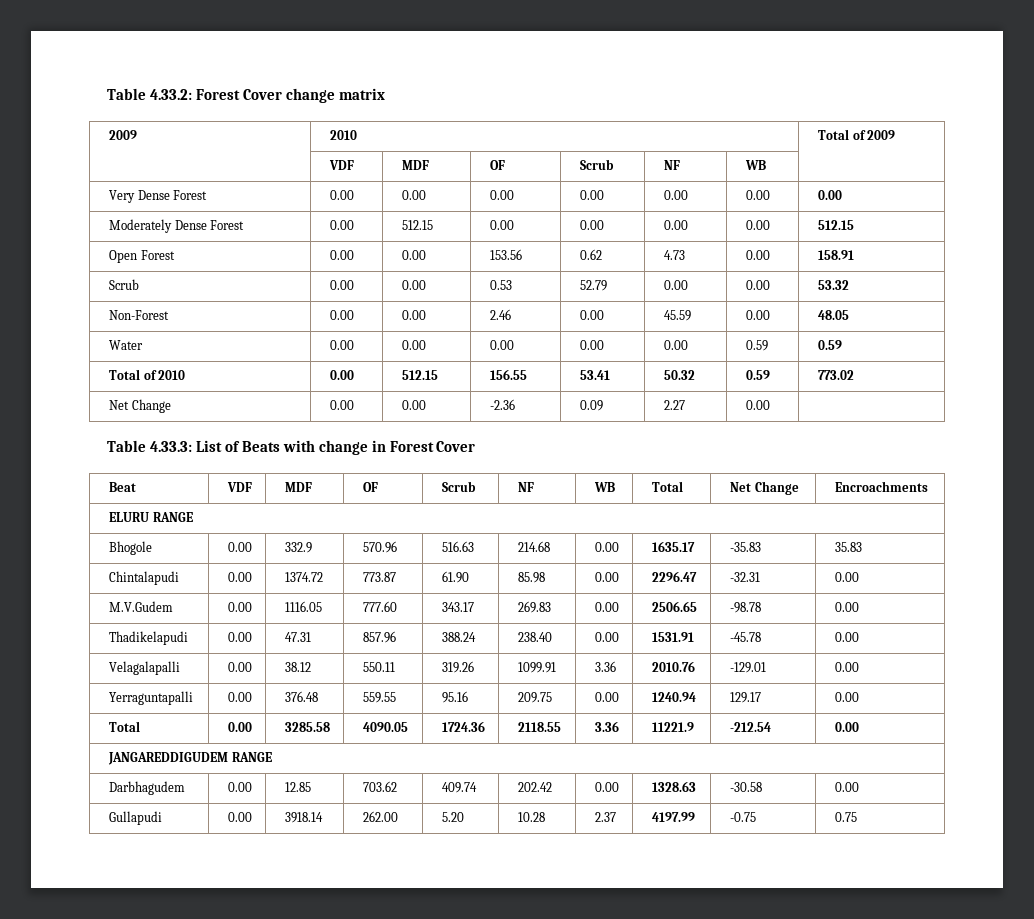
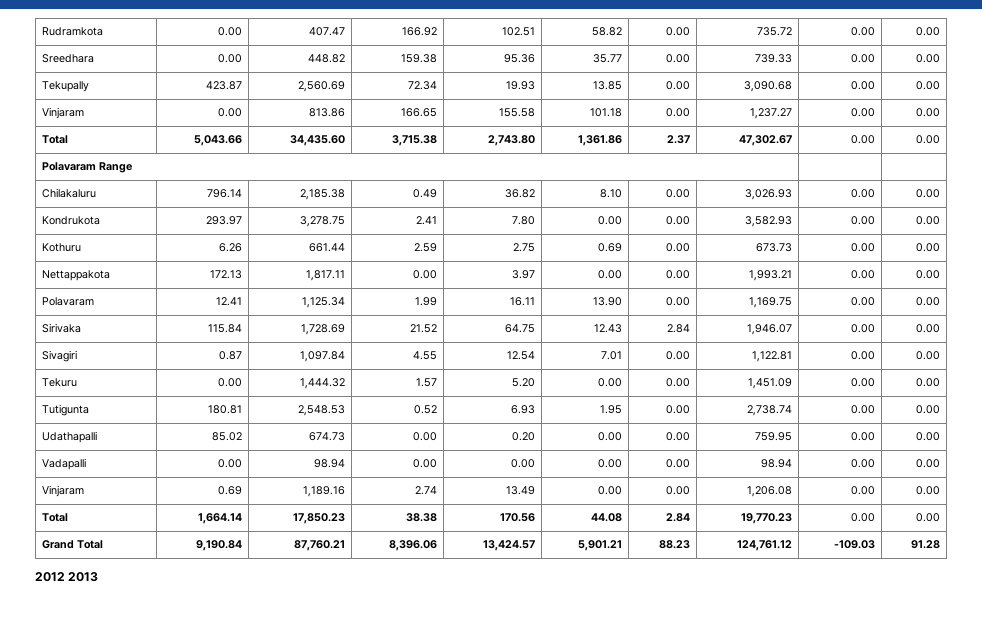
[107,88,385,103] [109,130,138,140] [330,130,358,140] [818,129,896,140] [329,160,355,170] [402,160,430,170] [490,160,506,170] [580,159,615,170] [664,160,681,170] [745,160,767,170] [109,190,208,203] [330,190,355,200] [402,190,427,200] [490,190,515,200] [580,190,605,200] [664,190,689,200] [746,190,771,200] [818,190,843,200] [109,219,245,233] [330,220,355,230] [402,220,434,230] [490,220,515,230] [580,220,605,230] [664,220,689,230] [746,220,771,230] [818,220,855,230] [109,250,175,263] [330,250,355,260] [402,250,427,260] [490,249,523,260] [580,249,603,260] [664,250,686,260] [746,250,771,260] [818,250,855,260] [109,279,140,290] [330,280,355,290] [402,280,427,290] [490,280,513,290] [580,280,608,291] [664,280,689,290] [746,280,771,290] [818,280,850,290] [109,310,170,320] [330,310,355,320] [402,310,427,320] [490,309,512,320] [580,310,605,320] [664,310,692,321] [746,310,771,320] [818,310,850,320] [109,340,144,350] [330,340,355,350] [402,340,427,350] [490,340,515,350] [580,340,605,350] [664,340,689,350] [746,340,769,351] [818,340,843,350] [109,369,186,380] [330,370,355,380] [402,370,439,380] [490,369,528,380] [580,370,611,380] [664,370,696,380] [746,370,771,380] [818,370,855,380] [109,399,171,413] [330,400,355,410] [402,400,427,410] [490,399,516,410] [580,400,604,411] [664,400,686,410] [746,400,771,410] [107,440,476,455] [109,482,137,492] [227,482,253,492] [285,482,313,492] [363,482,379,492] [442,481,477,492] [518,482,535,492] [594,482,616,492] [652,481,684,492] [730,481,799,495] [835,481,929,492] [109,512,193,522] [109,541,153,555] [228,542,253,552] [285,542,313,553] [363,541,398,553] [442,541,475,552] [518,541,551,552] [595,542,620,552] [652,541,696,552] [730,542,762,552] [835,542,863,552] [109,571,180,585] [228,572,253,582] [285,572,324,582] [363,572,397,582] [442,571,470,583] [518,572,546,583] [595,572,620,582] [652,571,698,582] [730,572,761,582] [835,572,860,582] [109,601,174,612] [228,602,253,612] [285,601,323,612] [363,601,398,612] [442,602,475,612] [518,601,552,613] [595,602,620,612] [652,601,698,612] [730,602,762,613] [835,602,860,612] [109,631,189,645] [228,632,253,642] [285,632,312,642] [363,631,397,643] [442,632,477,642] [518,632,553,642] [595,632,620,642] [652,632,695,642] [730,632,762,642] [835,632,860,642] [109,661,181,675] [228,662,253,672] [285,662,312,672] [363,662,396,672] [442,661,475,673] [518,662,557,673] [595,661,617,672] [652,661,696,672] [730,662,767,673] [835,662,860,672] [109,691,194,705] [228,692,253,702] [285,691,319,702] [363,692,397,703] [442,691,469,703] [518,692,553,703] [595,692,620,702] [652,692,697,702] [730,692,762,703] [835,692,860,702] [109,721,141,732] [228,722,253,732] [285,722,331,732] [363,722,409,732] [442,721,486,732] [518,722,562,732] [595,721,620,732] [652,722,695,732] [730,722,772,732] [835,722,860,732] [108,752,272,765] [109,781,186,795] [228,782,253,792] [285,782,312,792] [363,781,398,792] [442,782,478,793] [518,782,553,792] [595,782,620,792] [652,781,697,792] [730,782,763,792] [835,782,860,792] [109,811,163,825] [228,812,253,822] [285,812,324,823] [363,811,399,822] [442,812,465,822] [518,812,546,822] [595,812,617,822] [652,812,696,822] [730,812,757,822] [835,812,858,822] Table 4.33.2: Forest Cover change matrix // 2009 | 2010 | Total of 2009 // | VDF | MDF | OF | Scrub | NF | WB | // Very Dense Forest | 0.00 | 0.00 | 0.00 | 0.00 | 0.00 | 0.00 | 0.00 // Moderately Dense Forest | 0.00 | 512.15 | 0.00 | 0.00 | 0.00 | 0.00 | 512.15 // Open Forest | 0.00 | 0.00 | 153.56 | 0.62 | 4.73 | 0.00 | 158.91 // Scrub | 0.00 | 0.00 | 0.53 | 52.79 | 0.00 | 0.00 | 53.32 // Non-Forest | 0.00 | 0.00 | 2.46 | 0.00 | 45.59 | 0.00 | 48.05 // Water | 0.00 | 0.00 | 0.00 | 0.00 | 0.00 | 0.59 | 0.59 // Total of 2010 | 0.00 | 512.15 | 156.55 | 53.41 | 50.32 | 0.59 | 773.02 // Net Change | 0.00 | 0.00 | -2.36 | 0.09 | 2.27 | 0.00 | // Table 4.33.3: List of Beats with change in Forest Cover // Beat | VDF | MDF | OF | Scrub | NF | WB | Total | Net Change | Encroachments // ELURU RANGE // Bhogole | 0.00 | 332.9 | 570.96 | 516.63 | 214.68 | 0.00 | 1635.17 | -35.83 | 35.83 // Chintalapudi | 0.00 | 1374.72 | 773.87 | 61.90 | 85.98 | 0.00 | 2296.47 | -32.31 | 0.00 // M.V.Gudem | 0.00 | 1116.05 | 777.60 | 343.17 | 269.83 | 0.00 | 2506.65 | -98.78 | 0.00 // Thadikelapudi | 0.00 | 47.31 | 857.96 | 388.24 | 238.40 | 0.00 | 1531.91 | -45.78 | 0.00 // Velagalapalli | 0.00 | 38.12 | 550.11 | 319.26 | 1099.91 | 3.36 | 2010.76 | -129.01 | 0.00 // Yerraguntapalli | 0.00 | 376.48 | 559.55 | 95.16 | 209.75 | 0.00 | 1240.94 | 129.17 | 0.00 // Total | 0.00 | 3285.58 | 4090.05 | 1724.36 | 2118.55 | 3.36 | 11221.9 | -212.54 | 0.00 // JANGAREDDIGUDEM RANGE // Darbhagudem | 0.00 | 12.85 | 703.62 | 409.74 | 202.42 | 0.00 | 1328.63 | -30.58 | 0.00 // Gullapudi | 0.00 | 3918.14 | 262.00 | 5.20 | 10.28 | 2.37 | 4197.99 | -0.75 | 0.75 -> [42,27,104,36] [217,27,242,36] [308,27,345,36] [401,27,437,36] [501,27,535,36] [591,27,622,36] [665,27,690,36] [756,27,792,36] [850,27,875,36] [915,27,940,36] [42,54,95,63] [217,54,242,63] [307,54,345,63] [400,54,437,63] [503,54,535,63] [592,54,622,63] [665,54,690,63] [754,54,792,63] [850,54,875,63] [915,54,940,63] [42,81,90,92] [205,81,242,90] [297,81,345,92] [407,81,437,90] [505,81,535,90] [592,81,622,90] [665,81,690,90] [743,81,792,92] [850,81,875,90] [915,81,940,90] [42,107,85,119] [217,108,242,117] [308,108,345,117] [400,108,437,117] [498,108,535,117] [589,108,622,117] [665,108,690,117] [749,108,792,119] [850,108,875,117] [915,108,940,117] [42,135,69,144] [193,135,242,146] [289,135,345,146] [391,135,437,146] [487,135,535,146] [577,135,622,146] [666,135,690,144] [738,135,792,146] [850,135,875,144] [915,135,940,144] [42,162,133,173] [42,188,97,198] [206,189,242,198] [299,189,345,200] [412,189,437,198] [504,189,535,198] [599,189,622,198] [665,189,690,198] [744,189,792,200] [850,189,875,198] [915,189,940,198] [42,216,101,225] [205,216,242,225] [299,216,345,227] [415,216,437,225] [511,216,535,225] [597,216,622,225] [665,216,690,225] [744,216,792,227] [850,216,875,225] [915,216,940,225] [42,243,82,252] [218,243,242,252] [308,243,345,252] [413,243,437,252] [512,243,535,252] [597,243,622,252] [665,243,690,252] [755,243,792,252] [850,243,875,252] [915,243,940,252] [42,270,111,281] [209,270,242,279] [305,270,345,281] [412,270,437,279] [511,270,535,279] [597,270,622,279] [665,270,690,279] [748,270,792,281] [850,270,875,279] [915,270,940,279] [42,297,95,306] [215,297,242,306] [301,297,345,308] [414,297,437,306] [509,297,535,306] [592,297,622,306] [665,297,690,306] [748,297,792,308] [850,297,875,306] [915,297,940,306] [42,323,82,333] [207,324,242,333] [300,324,345,335] [409,324,437,333] [504,324,535,333] [593,324,622,333] [666,324,690,333] [746,324,792,335] [850,324,875,333] [915,324,940,333] [42,350,78,362] [218,351,242,360] [299,351,345,362] [412,351,437,360] [506,351,535,360] [600,351,622,360] [665,351,690,360] [751,351,792,362] [850,351,875,360] [915,351,940,360] [42,378,78,387] [217,378,242,387] [299,378,345,389] [415,378,437,387] [511,378,535,387] [597,378,622,387] [665,378,690,387] [747,378,792,389] [850,378,875,387] [915,378,940,387] [42,404,90,416] [207,405,242,414] [297,405,345,416] [413,405,437,414] [510,405,535,414] [599,405,622,414] [665,405,690,414] [746,405,792,416] [850,405,875,414] [915,405,940,414] [42,431,98,443] [211,432,242,441] [308,432,345,441] [412,432,437,441] [511,432,535,441] [597,432,622,441] [665,432,690,441] [754,432,792,441] [850,432,875,441] [915,432,940,441] [42,458,87,470] [217,459,242,468] [313,459,345,468] [412,459,437,468] [510,459,535,468] [597,459,622,468] [665,459,690,468] [760,459,792,468] [850,459,875,468] [915,459,940,468] [42,485,85,497] [217,486,242,495] [302,486,345,497] [414,486,437,495] [505,486,535,495] [597,486,622,495] [665,486,690,495] [746,486,792,497] [850,486,875,495] [915,486,940,495] [42,513,69,522] [197,513,242,524] [292,513,345,524] [405,513,437,522] [499,513,535,522] [590,513,622,522] [665,513,690,522] [740,513,792,524] [850,513,875,522] [915,513,940,522] [42,540,104,549] [195,540,242,551] [293,540,345,551] [388,540,437,551] [482,540,535,551] [577,540,622,551] [658,540,690,549] [736,540,792,551] [833,540,875,549] [910,540,940,549] [35,572,99,582] Rudramkota | 0.00 | 407.47 | 166.92 | 102.51 | 58.82 | 0.00 | 735.72 | 0.00 | 0.00 // Sreedhara | 0.00 | 448.82 | 159.38 | 95.36 | 35.77 | 0.00 | 739.33 | 0.00 | 0.00 // Tekupally | 423.87 | 2,560.69 | 72.34 | 19.93 | 13.85 | 0.00 | 3,090.68 | 0.00 | 0.00 // Vinjaram | 0.00 | 813.86 | 166.65 | 155.58 | 101.18 | 0.00 | 1,237.27 | 0.00 | 0.00 // Total | 5,043.66 | 34,435.60 | 3,715.38 | 2,743.80 | 1,361.86 | 2.37 | 47,302.67 | 0.00 | 0.00 // Polavaram Range | | // Chilakaluru | 796.14 | 2,185.38 | 0.49 | 36.82 | 8.10 | 0.00 | 3,026.93 | 0.00 | 0.00 // Kondrukota | 293.97 | 3,278.75 | 2.41 | 7.80 | 0.00 | 0.00 | 3,582.93 | 0.00 | 0.00 // Kothuru | 6.26 | 661.44 | 2.59 | 2.75 | 0.69 | 0.00 | 673.73 | 0.00 | 0.00 // Nettappakota | 172.13 | 1,817.11 | 0.00 | 3.97 | 0.00 | 0.00 | 1,993.21 | 0.00 | 0.00 // Polavaram | 12.41 | 1,125.34 | 1.99 | 16.11 | 13.90 | 0.00 | 1,169.75 | 0.00 | 0.00 // Sirivaka | 115.84 | 1,728.69 | 21.52 | 64.75 | 12.43 | 2.84 | 1,946.07 | 0.00 | 0.00 // Sivagiri | 0.87 | 1,097.84 | 4.55 | 12.54 | 7.01 | 0.00 | 1,122.81 | 0.00 | 0.00 // Tekuru | 0.00 | 1,444.32 | 1.57 | 5.20 | 0.00 | 0.00 | 1,451.09 | 0.00 | 0.00 // Tutigunta | 180.81 | 2,548.53 | 0.52 | 6.93 | 1.95 | 0.00 | 2,738.74 | 0.00 | 0.00 // Udathapalli | 85.02 | 674.73 | 0.00 | 0.20 | 0.00 | 0.00 | 759.95 | 0.00 | 0.00 // Vadapalli | 0.00 | 98.94 | 0.00 | 0.00 | 0.00 | 0.00 | 98.94 | 0.00 | 0.00 // Vinjaram | 0.69 | 1,189.16 | 2.74 | 13.49 | 0.00 | 0.00 | 1,206.08 | 0.00 | 0.00 // Total | 1,664.14 | 17,850.23 | 38.38 | 170.56 | 44.08 | 2.84 | 19,770.23 | 0.00 | 0.00 // Grand Total | 9,190.84 | 87,760.21 | 8,396.06 | 13,424.57 | 5,901.21 | 88.23 | 124,761.12 | -109.03 | 91.28 // 2012 2013

